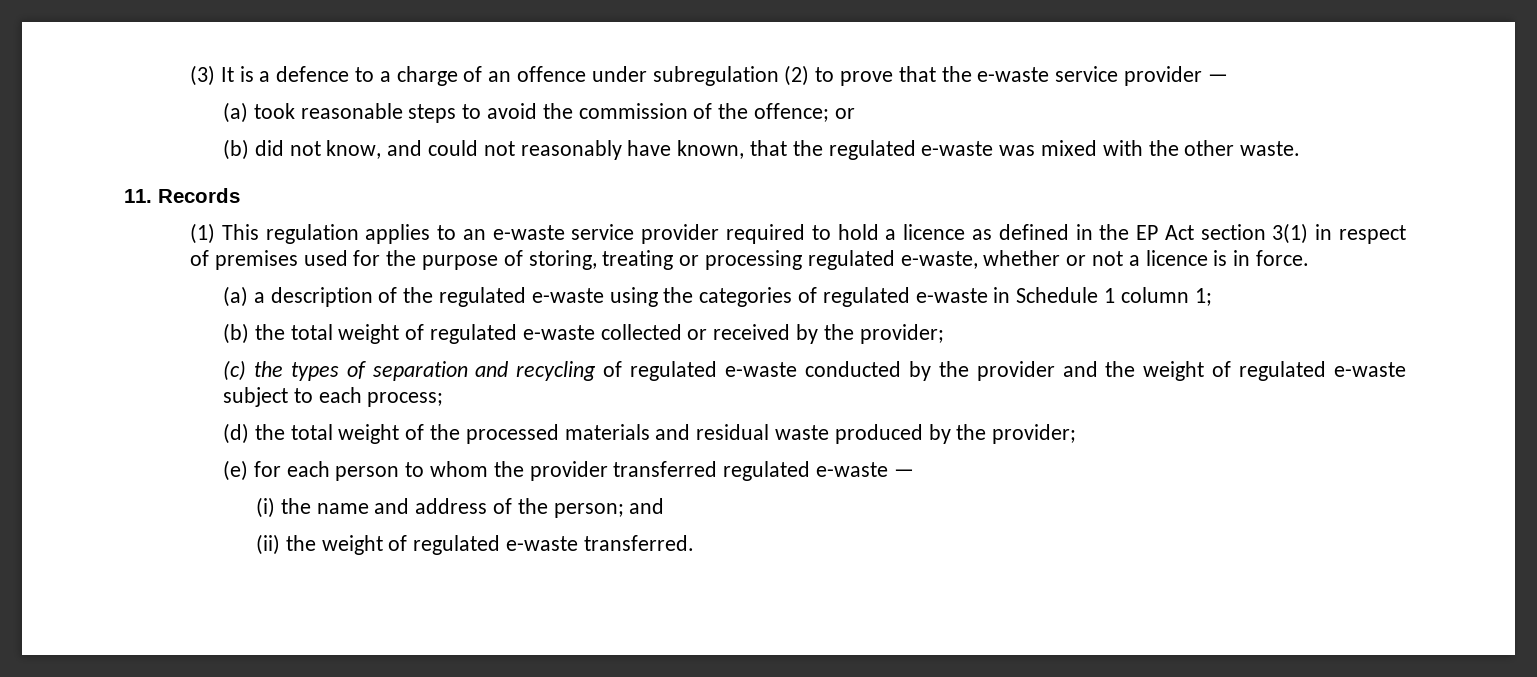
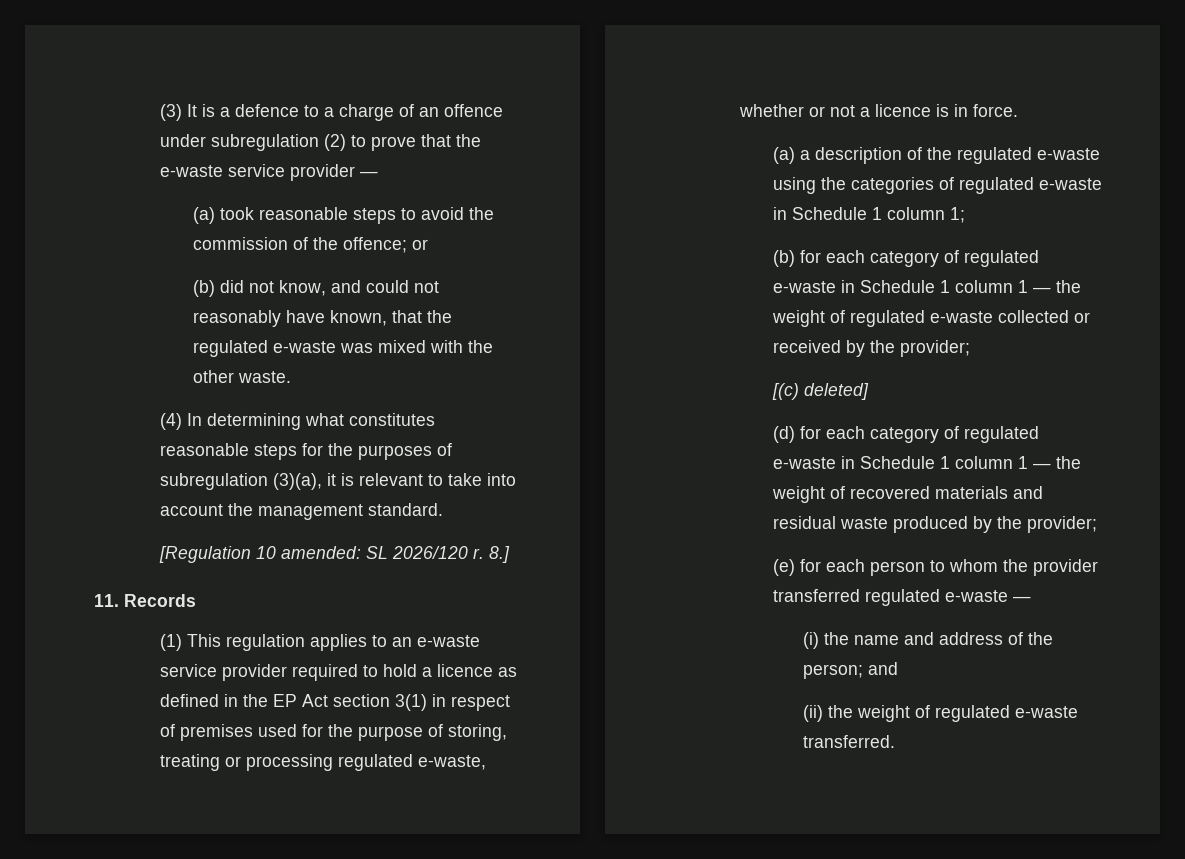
(1301, 148) none -> [160,413,436,430] [160,443,453,460] [160,473,517,490] [160,503,444,520] [159,546,511,563] // (4) In determining what constitutes reasonable steps for the purposes of subregulation (3)(a), it is relevant to take into account the management standard. // [Regulation 10 amended: SL 2026/120 r. 8.]
[254,324,333,340] the total -> [800,250,1040,267] [773,280,1082,293] for each category of regulated e-waste in Schedule 1 column 1 — the
[222,360,1406,381] [222,387,444,407] [222,423,559,444] (c) the types of separation and recycling of regulated e-waste conducted by the provider and the weight of regulated e-waste subject to each process; // (d) the total weight of the processed -> [772,383,870,400] [773,426,1040,443] [773,456,1082,469] [772,486,931,503] [(c) deleted] // (d) for each category of regulated e-waste in Schedule 1 column 1 — the weight of recovered

